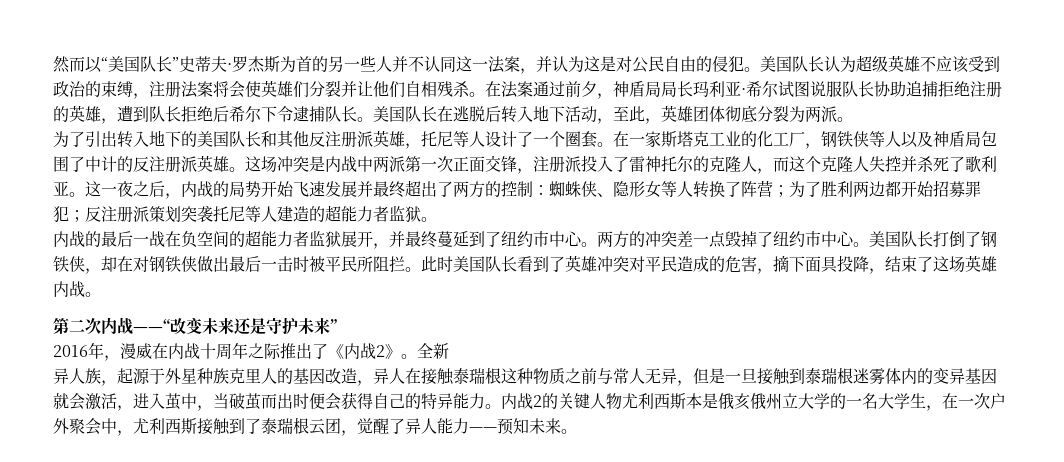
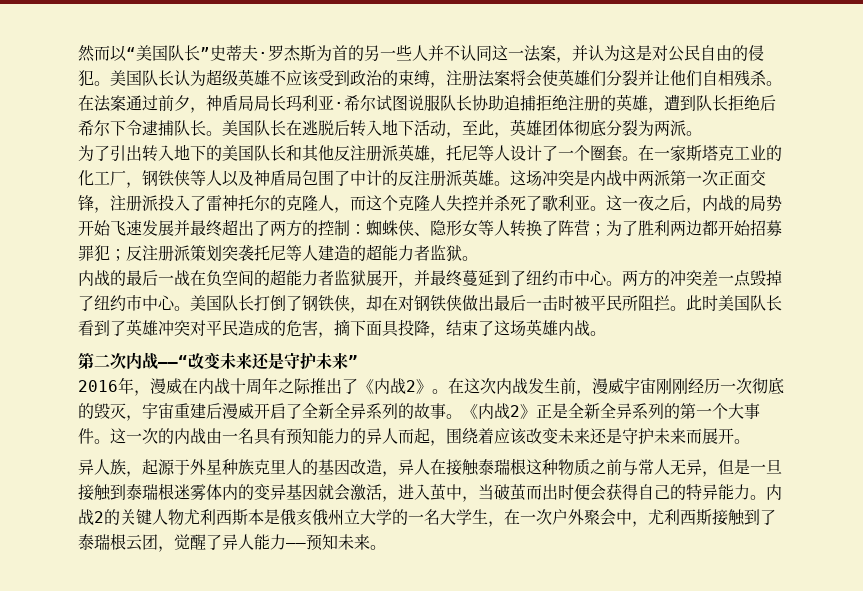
[417,343,449,359] 全新 -> [448,377,784,396] [78,403,760,421] [78,427,750,446] 在这次内战发生前，漫威宇宙刚刚经历一次彻底的毁灭，宇宙重建后漫威开启了全新全异系列的故事。《内战2》正是全新全异系列的第一个大事件。这一次的内战由一名具有预知能力的异人而起，围绕着应该改变未来还是守护未来而展开。

